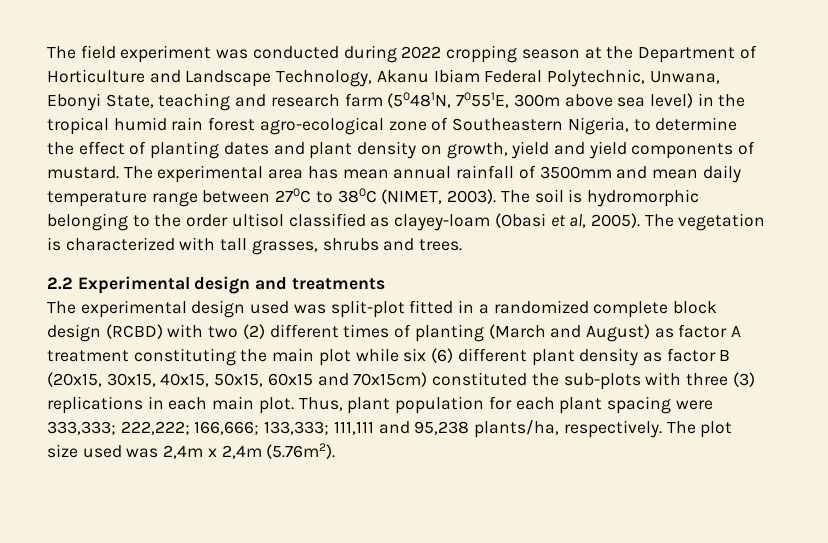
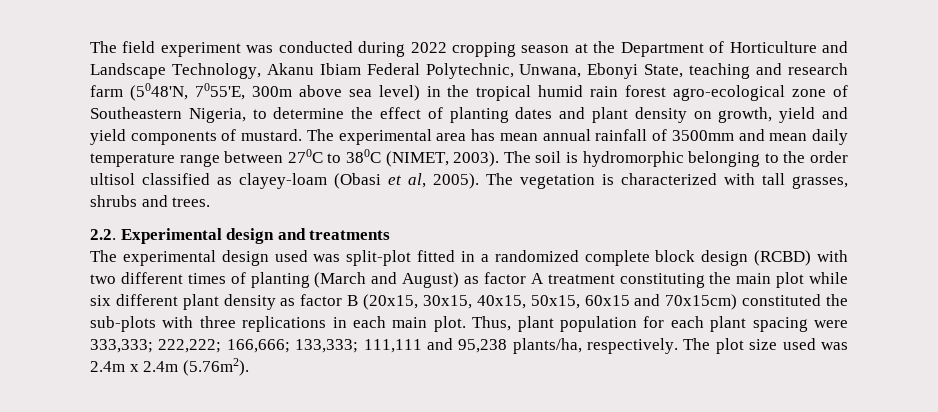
[387,92,510,108] (50481N, 70551E, -> [129,83,245,101] (5048'N, 7055'E,
[47,277,73,290] 2.2 -> [90,229,116,240] 2.2.
[242,324,265,339] (2) -> (116, 279) none
[431,348,454,363] (6) -> (111, 300) none
[732,372,755,387] (3) -> (236, 322) none
[163,445,262,459] 2,4m x 2,4m -> [90,361,179,372] 2.4m x 2.4m

